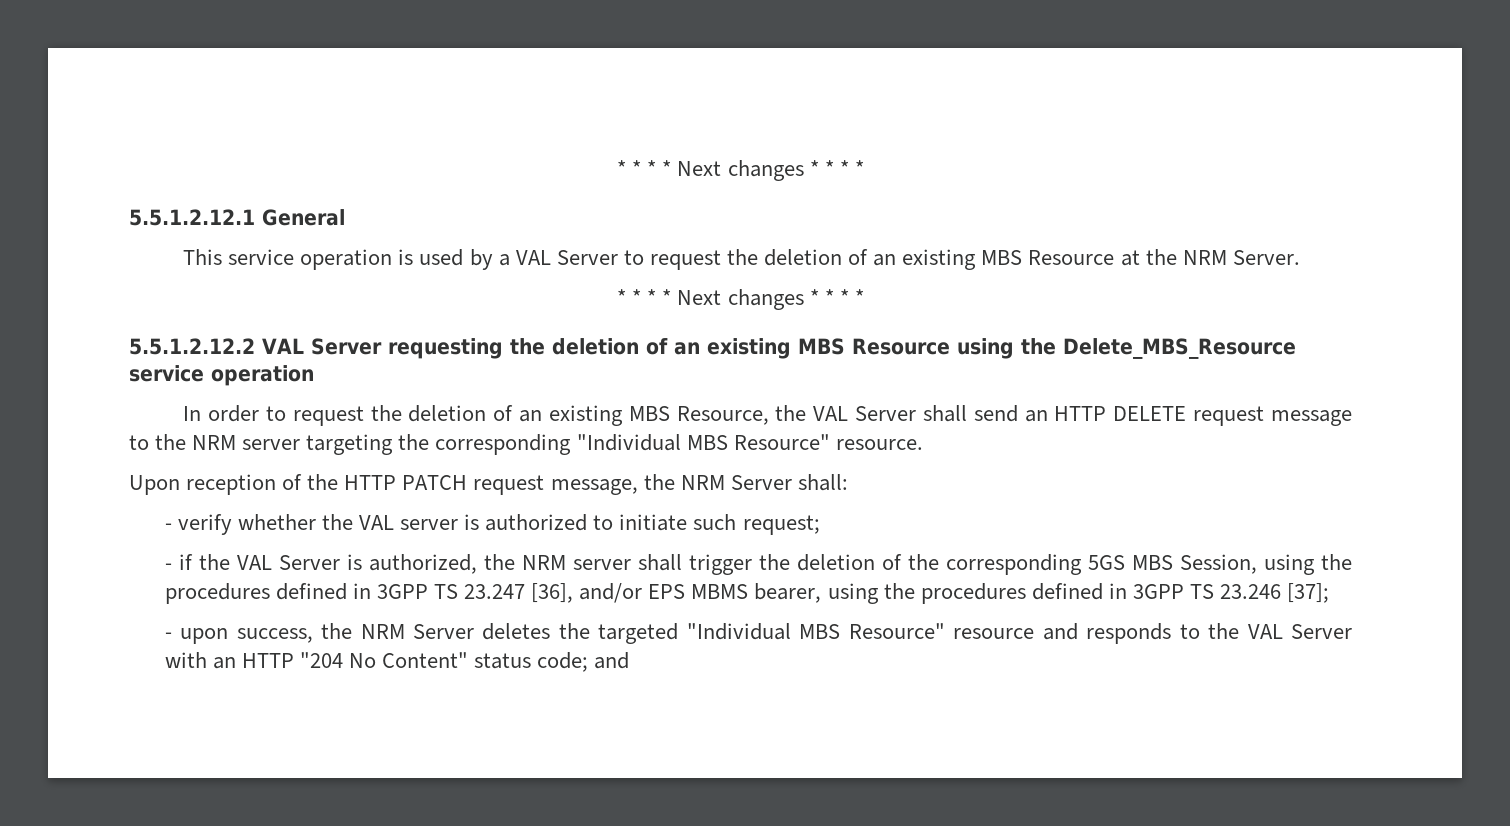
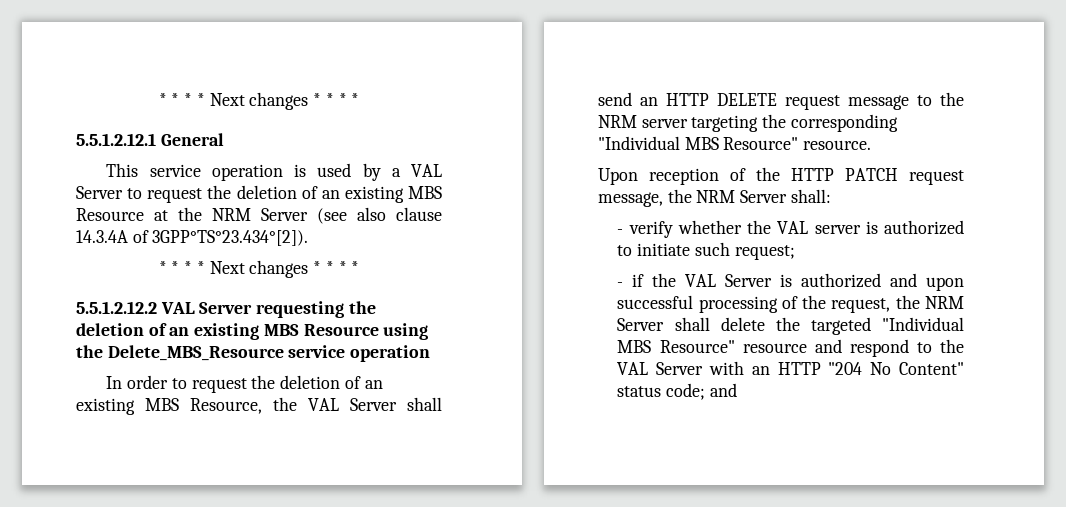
[1232,250,1300,265] Server. -> [261,207,442,224] [76,230,309,246] Server (see also clause 14.3.4A of 3GPP°TS°23.434°[2]).
[368,554,1352,575] [164,583,1330,604] [164,623,551,644] authorized, the NRM server shall trigger the deletion of the corresponding 5GS MBS Session, using the procedures defined in 3GPP TS 23.247 [36], and/or EPS MBMS bearer, using the procedures defined in 3GPP TS 23.246 [37]; // - upon success, the NRM Server deletes -> [801,273,964,291] [617,295,964,313] [617,317,765,331] authorized and upon successful processing of the request, the NRM Server shall delete
[1086,623,1172,644] responds -> [849,339,909,357] respond

